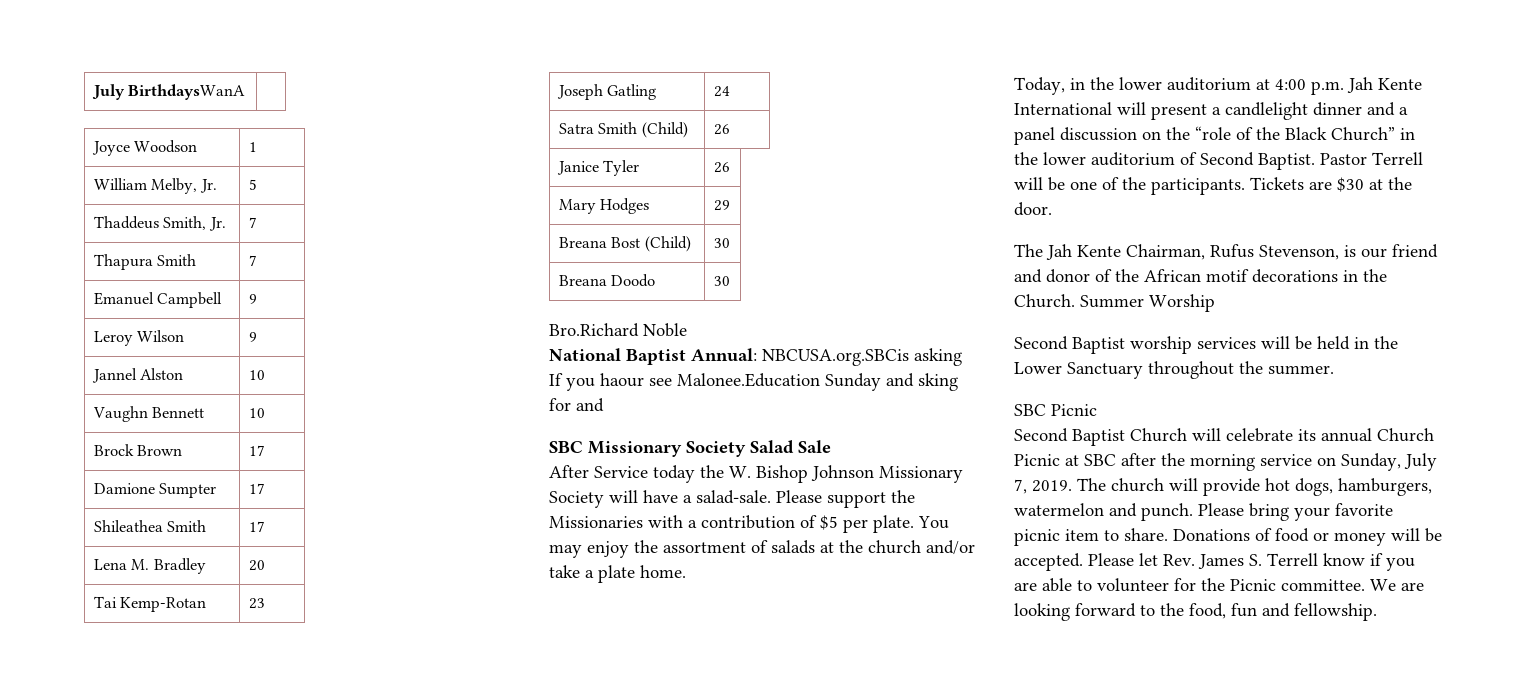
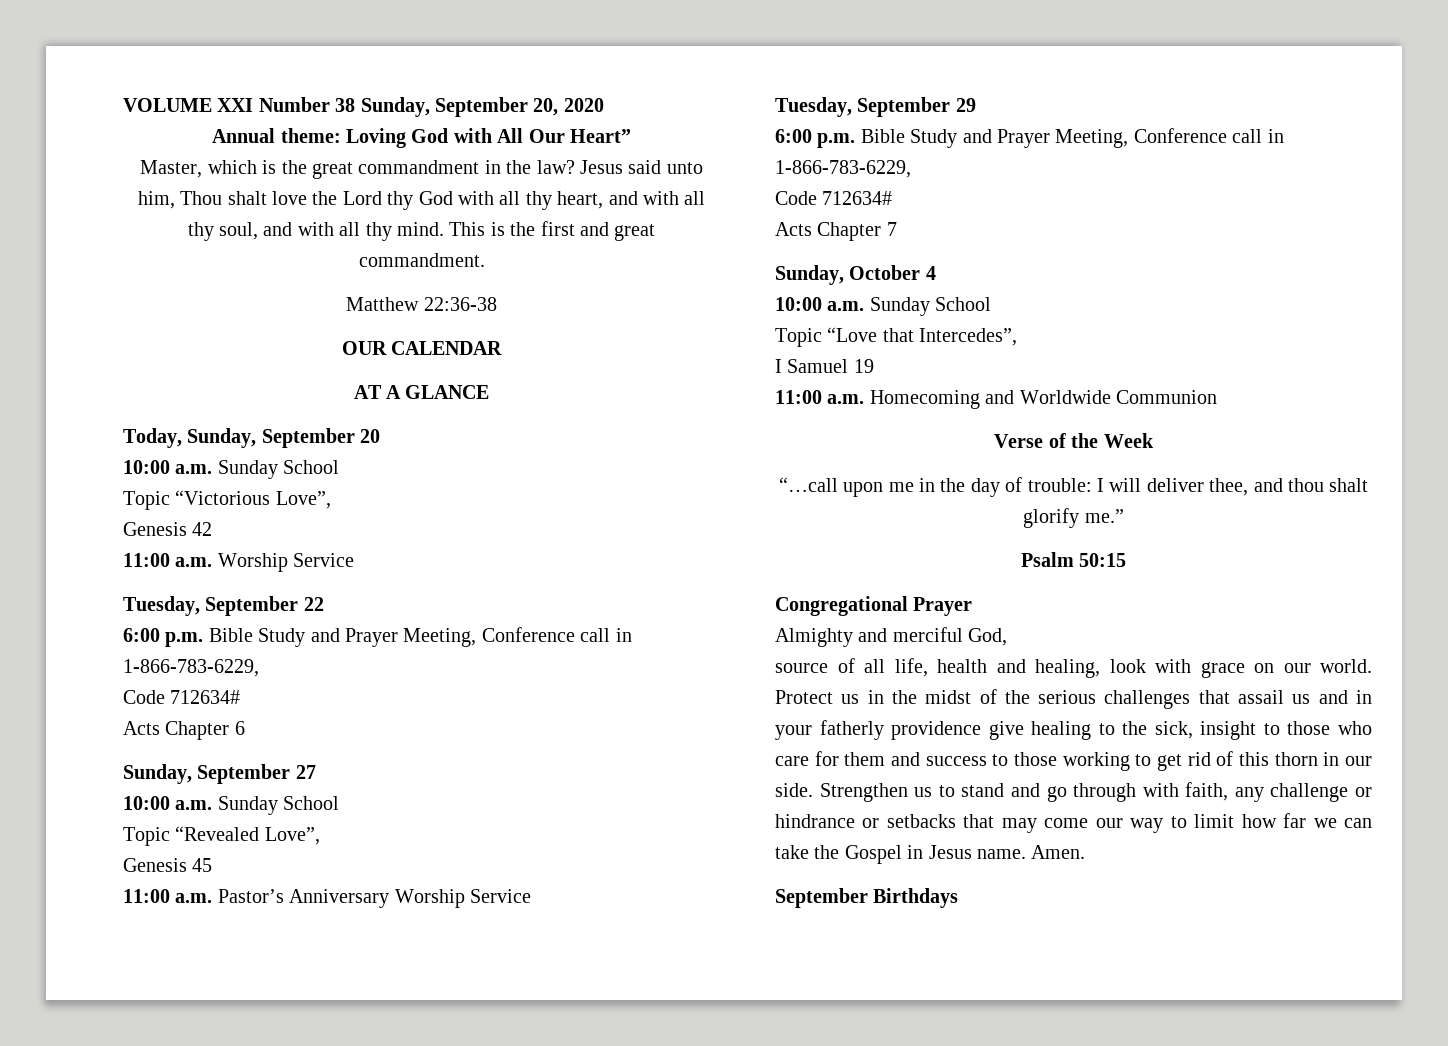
[91,84,246,100] [91,140,198,156] [248,142,257,152] [93,178,217,194] [248,179,257,190] [93,216,226,231] [248,217,257,228] [93,254,197,270] [248,255,257,266] [93,292,223,308] [248,294,257,304] [93,330,185,346] [248,332,257,342] [91,368,184,383] [248,370,265,380] [92,406,205,422] [248,408,265,418] [93,444,183,456] [248,445,265,456] [93,483,217,498] [248,483,265,494] [93,520,207,532] [248,521,265,532] [93,558,206,574] [248,560,265,571] [93,596,207,612] [248,598,265,609] [556,84,657,100] [713,86,730,97] [558,122,688,138] [713,124,730,135] [556,160,640,176] [713,162,730,173] [558,198,650,214] [713,200,730,211] [558,236,691,252] [713,238,730,248] [558,274,656,287] [713,276,730,286] [549,323,687,337] [549,348,962,366] [549,373,958,391] [549,398,604,412] [549,440,831,457] [549,465,963,483] [549,490,915,508] [549,515,949,533] [549,540,975,558] [549,565,686,583] [1014,77,1422,95] [1014,102,1408,120] [1014,126,1415,145] [1014,152,1423,170] [1014,177,1412,195] [1014,202,1052,216] [1014,244,1438,260] [1014,269,1387,283] [1014,294,1215,312] [1014,336,1398,354] [1014,361,1334,379] [1014,404,1097,416] [1014,428,1434,446] [1014,453,1437,471] [1014,478,1432,496] [1014,503,1393,521] [1014,528,1442,546] [1014,553,1415,571] [1014,578,1424,592] [1014,603,1377,621] July BirthdaysWanA | // Joyce Woodson | 1 // William Melby, Jr. | 5 // Thaddeus Smith, Jr. | 7 // Thapura Smith | 7 // Emanuel Campbell | 9 // Leroy Wilson | 9 // Jannel Alston | 10 // Vaughn Bennett | 10 // Brock Brown | 17 // Damione Sumpter | 17 // Shileathea Smith | 17 // Lena M. Bradley | 20 // Tai Kemp-Rotan | 23 // Joseph Gatling | 24 // Satra Smith (Child) | 26 // Janice Tyler | 26 // Mary Hodges | 29 // Breana Bost (Child) | 30 // Breana Doodo | 30 // Bro.Richard Noble // National Baptist Annual: NBCUSA.org.SBCis asking If you haour see Malonee.Education Sunday and sking for and // SBC Missionary Society Salad Sale // After Service today the W. Bishop Johnson Missionary Society will have a salad-sale. Please support the Missionaries with a contribution of $5 per plate. You may enjoy the assortment of salads at the church and/or take a plate home. // Today, in the lower auditorium at 4:00 p.m. Jah Kente International will present a candlelight dinner and a panel discussion on the “role of the Black Church” in the lower auditorium of Second Baptist. Pastor Terrell will be one of the participants. Tickets are $30 at the door. // The Jah Kente Chairman, Rufus Stevenson, is our friend and donor of the African motif decorations in the Church. Summer Worship // Second Baptist worship services will be held in the Lower Sanctuary throughout the summer. // SBC Picnic // Second Baptist Church will celebrate its annual Church Picnic at SBC after the morning service on Sunday, July 7, 2019. The church will provide hot dogs, hamburgers, watermelon and punch. Please bring your favorite picnic item to share. Donations of food or money will be accepted. Please let Rev. James S. Terrell know if you are able to volunteer for the Picnic committee. We are looking forward to the food, fun and fellowship. -> [123,97,604,117] [212,128,631,148] [140,160,703,179] [137,191,706,210] [187,221,656,241] [358,253,485,267] [346,297,497,311] [341,341,503,355] [353,385,490,399] [123,428,381,448] [123,460,340,479] [123,490,331,510] [123,522,213,536] [123,553,355,572] [123,596,324,616] [123,627,632,647] [123,659,259,677] [123,690,241,704] [123,721,245,740] [123,764,316,784] [123,796,340,815] [123,826,320,846] [123,858,213,872] [123,889,531,908] [775,97,976,117] [775,128,1284,148] [775,160,911,178] [775,191,893,205] [775,222,897,241] [775,265,936,285] [775,297,992,316] [775,327,1018,347] [775,359,874,373] [775,390,1217,409] [994,433,1154,448] [778,477,1369,497] [1023,508,1124,528] [1020,552,1127,567] [775,596,973,616] [775,627,1008,647] [775,658,1372,678] [775,689,1372,709] [775,720,1372,740] [775,751,1372,771] [775,782,1372,802] [775,813,1372,833] [775,845,1086,864] [775,888,959,908] VOLUME XXI Number 38 Sunday, September 20, 2020 // Annual theme: Loving God with All Our Heart” // Master, which is the great commandment in the law? Jesus said unto him, Thou shalt love the Lord thy God with all thy heart, and with all thy soul, and with all thy mind. This is the first and great commandment. // Matthew 22:36-38 // OUR CALENDAR // AT A GLANCE // Today, Sunday, September 20 // 10:00 a.m. Sunday School // Topic “Victorious Love”, // Genesis 42 // 11:00 a.m. Worship Service // Tuesday, September 22 // 6:00 p.m. Bible Study and Prayer Meeting, Conference call in 1-866-783-6229, // Code 712634# // Acts Chapter 6 // Sunday, September 27 // 10:00 a.m. Sunday School // Topic “Revealed Love”, // Genesis 45 // 11:00 a.m. Pastor’s Anniversary Worship Service // Tuesday, September 29 // 6:00 p.m. Bible Study and Prayer Meeting, Conference call in 1-866-783-6229, // Code 712634# // Acts Chapter 7 // Sunday, October 4 // 10:00 a.m. Sunday School // Topic “Love that Intercedes”, // I Samuel 19 // 11:00 a.m. Homecoming and Worldwide Communion // Verse of the Week // “…call upon me in the day of trouble: I will deliver thee, and thou shalt glorify me.” // Psalm 50:15 // Congregational Prayer // Almighty and merciful God, // source of all life, health and healing, look with grace on our world. Protect us in the midst of the serious challenges that assail us and in your fatherly providence give healing to the sick, insight to those who care for them and success to those working to get rid of this thorn in our side. Strengthen us to stand and go through with faith, any challenge or hindrance or setbacks that may come our way to limit how far we can take the Gospel in Jesus name. Amen. // September Birthdays

